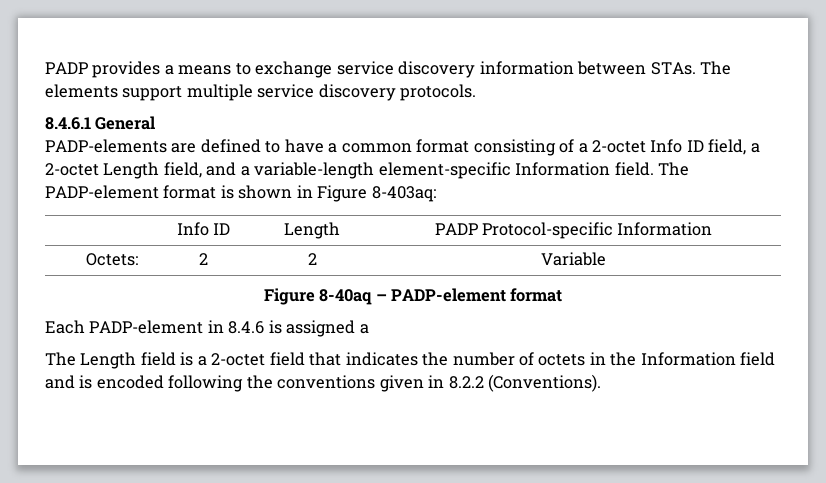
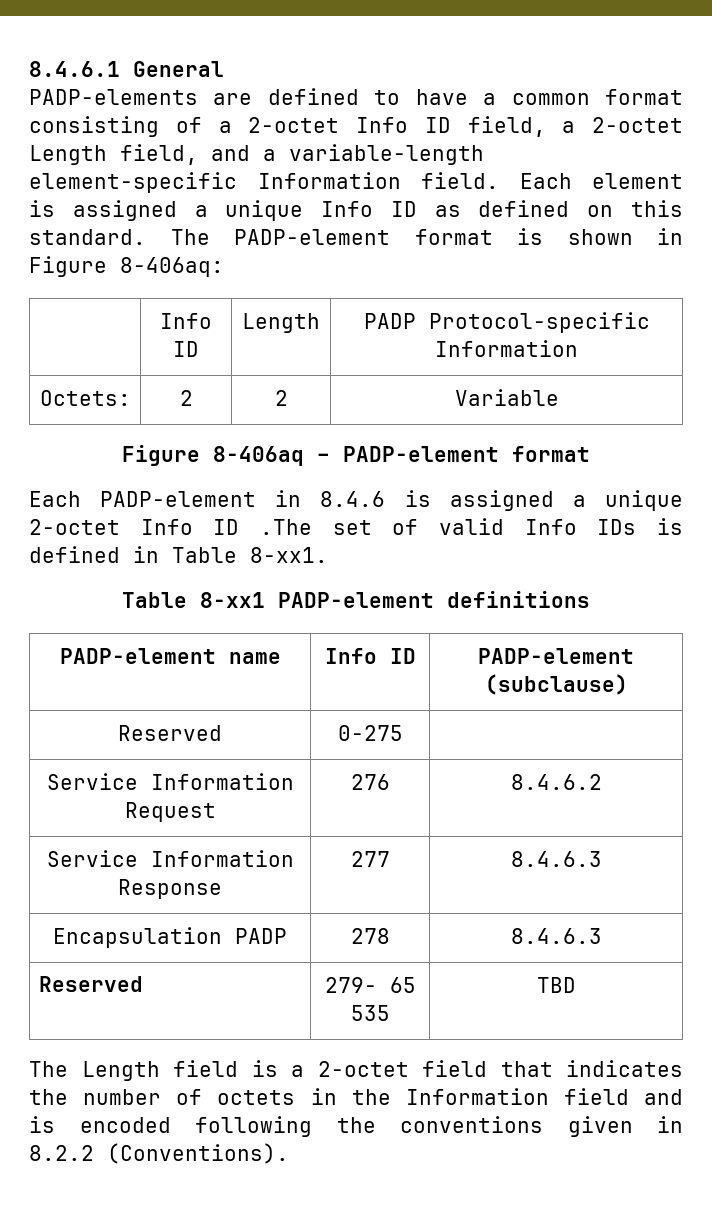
[45,61,732,78] [45,84,477,101] PADP provides a means to exchange service discovery information between STAs. The elements support multiple service discovery protocols. // -> (29, 69) none
(654, 169) none -> [519,173,683,189] [29,200,683,221] [29,229,146,245] Each element is assigned a unique Info ID as defined on this standard.
[371,186,436,202] 8-403aq: -> [120,257,224,277] 8-406aq:
[319,289,373,305] 8-40aq -> [213,446,304,466] 8-406aq
(369, 329) none -> [605,490,683,511] [29,518,683,535] [29,546,328,563] [122,591,590,608] [59,648,281,664] [324,648,416,664] [478,648,634,664] [484,674,628,695] [117,725,222,741] [337,725,403,741] [46,773,294,790] [124,802,216,822] [350,774,390,790] [510,774,602,790] [46,850,294,867] [117,879,222,899] [350,851,390,867] [510,851,602,867] [52,927,287,948] [350,928,390,944] [510,928,602,944] [38,976,143,992] [324,977,416,993] [350,1005,390,1021] [536,977,576,993] unique 2-octet Info ID .The set of valid Info IDs is defined in Table 8-xx1. // Table 8-xx1 PADP-element definitions // PADP-element name | Info ID | PADP-element (subclause) // Reserved | 0-275 | // Service Information Request | 276 | 8.4.6.2 // Service Information Response | 277 | 8.4.6.3 // Encapsulation PADP | 278 | 8.4.6.3 // Reserved | 279- 65 535 | TBD

